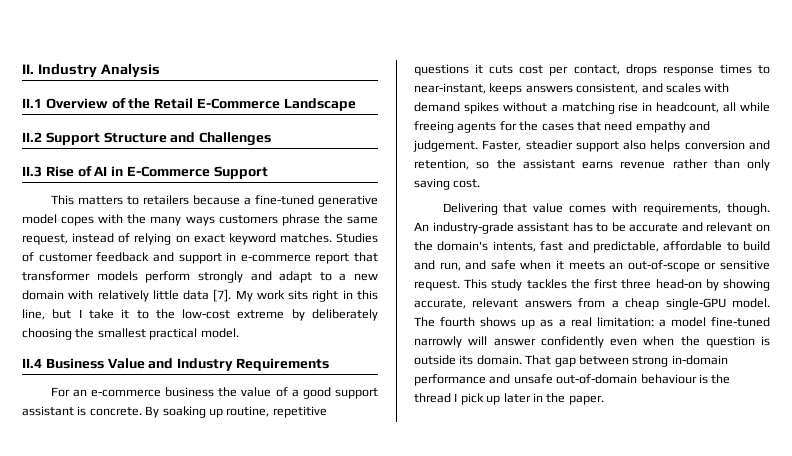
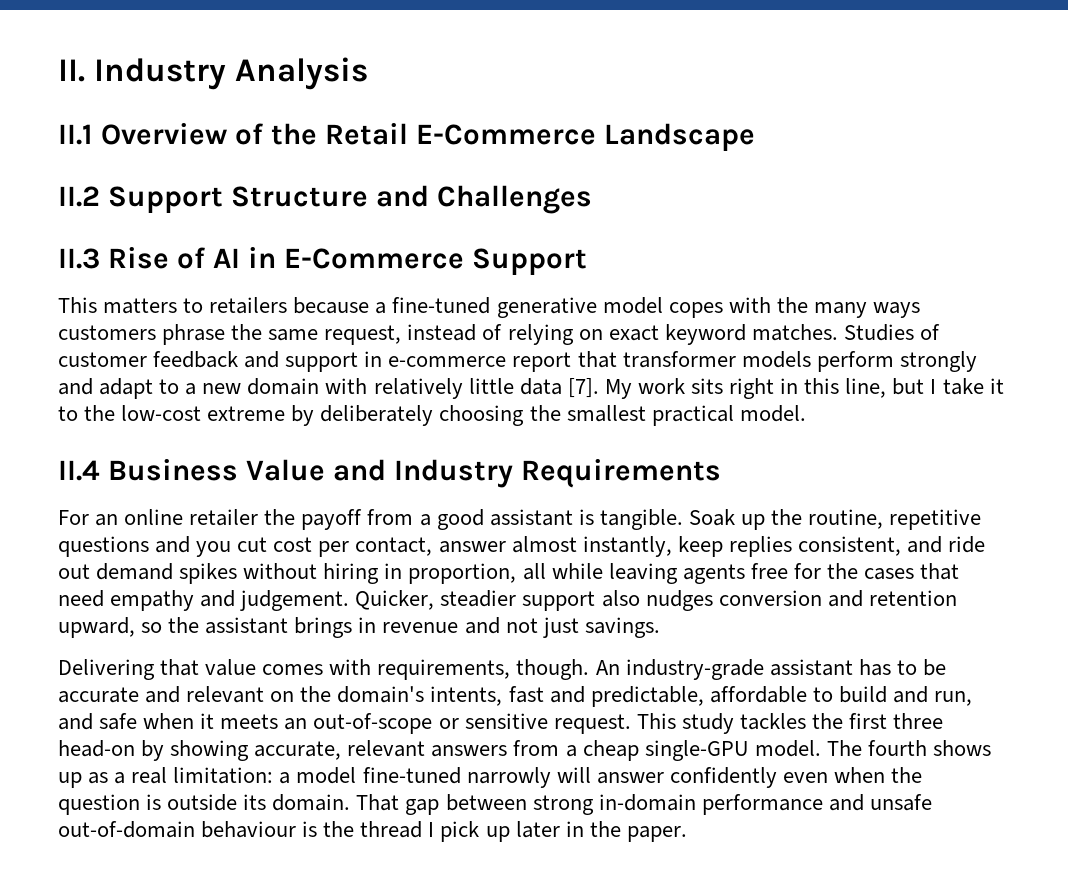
[90,387,288,397] e-commerce business the value of -> [124,509,414,530] online retailer the payoff from
[334,388,378,399] support -> (484, 519) none
[89,406,327,418] [414,64,770,76] [414,83,730,95] [414,102,770,114] [414,121,497,133] concrete. By soaking up routine, repetitive questions it cuts cost per contact, drops response times to near-instant, keeps answers consistent, and scales with demand spikes without a matching rise in headcount, all while freeing agents -> [599,509,982,530] [58,536,986,557] [58,563,788,584] tangible. Soak up the routine, repetitive questions and you cut cost per contact, answer almost instantly, keep replies consistent, and ride out demand spikes without hiring in proportion, all while leaving agents free
[482,140,522,151] Faster, -> [355,590,435,610] Quicker,
[650,140,681,152] helps -> [645,590,713,611] nudges
[414,159,469,170] retention, -> [868,590,957,606] [58,617,135,638] retention upward,
[582,159,770,171] [414,178,481,190] earns revenue rather than only saving cost. -> [294,617,660,638] brings in revenue and not just savings.

